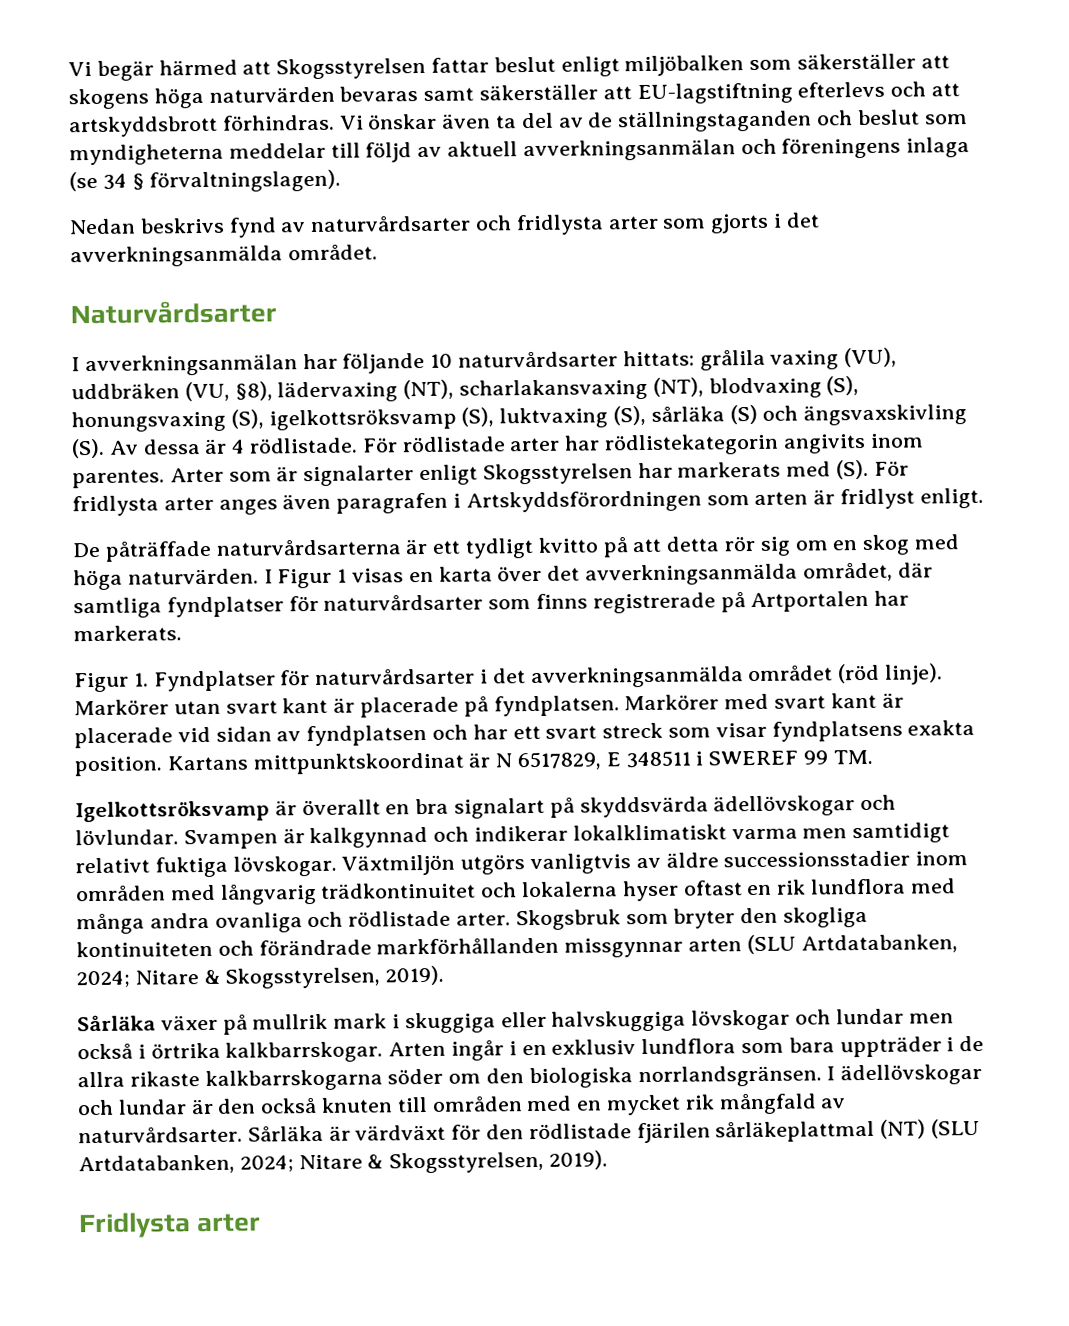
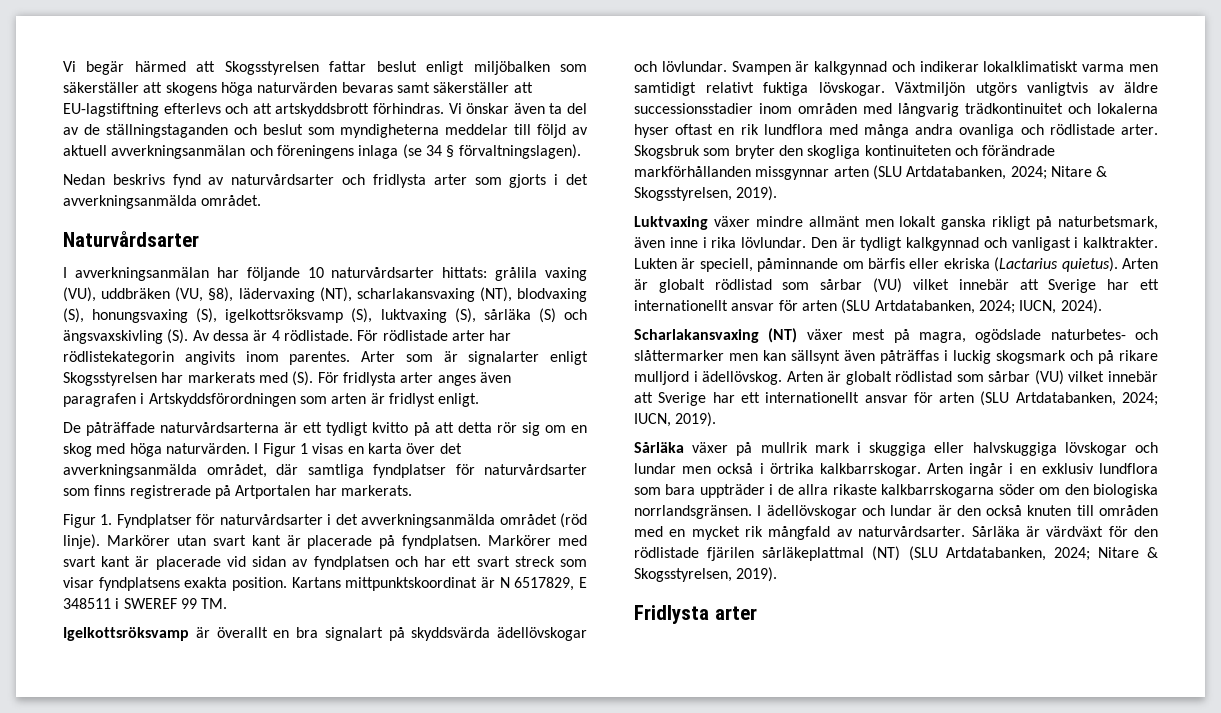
(445, 975) none -> [634,216,1158,230] [634,237,1158,251] [634,257,1158,272] [634,278,1159,293] [634,299,1102,314] [634,328,1158,343] [634,350,1158,364] [634,370,1158,385] [634,391,1158,406] [634,412,717,427] // Luktvaxing växer mindre allmänt men lokalt ganska rikligt på naturbetsmark, även inne i rika lövlundar. Den är tydligt kalkgynnad och vanligast i kalktrakter. Lukten är speciell, påminnande om bärfis eller ekriska (Lactarius quietus). Arten är globalt rödlistad som sårbar (VU) vilket innebär att Sverige har ett internationellt ansvar för arten (SLU Artdatabanken, 2024; IUCN, 2024). // Scharlakansvaxing (NT) växer mest på magra, ogödslade naturbetes- och slåttermarker men kan sällsynt även påträffas i luckig skogsmark och på rikare mulljord i ädellövskog. Arten är globalt rödlistad som sårbar (VU) vilket innebär att Sverige har ett internationellt ansvar för arten (SLU Artdatabanken, 2024; IUCN, 2019).

